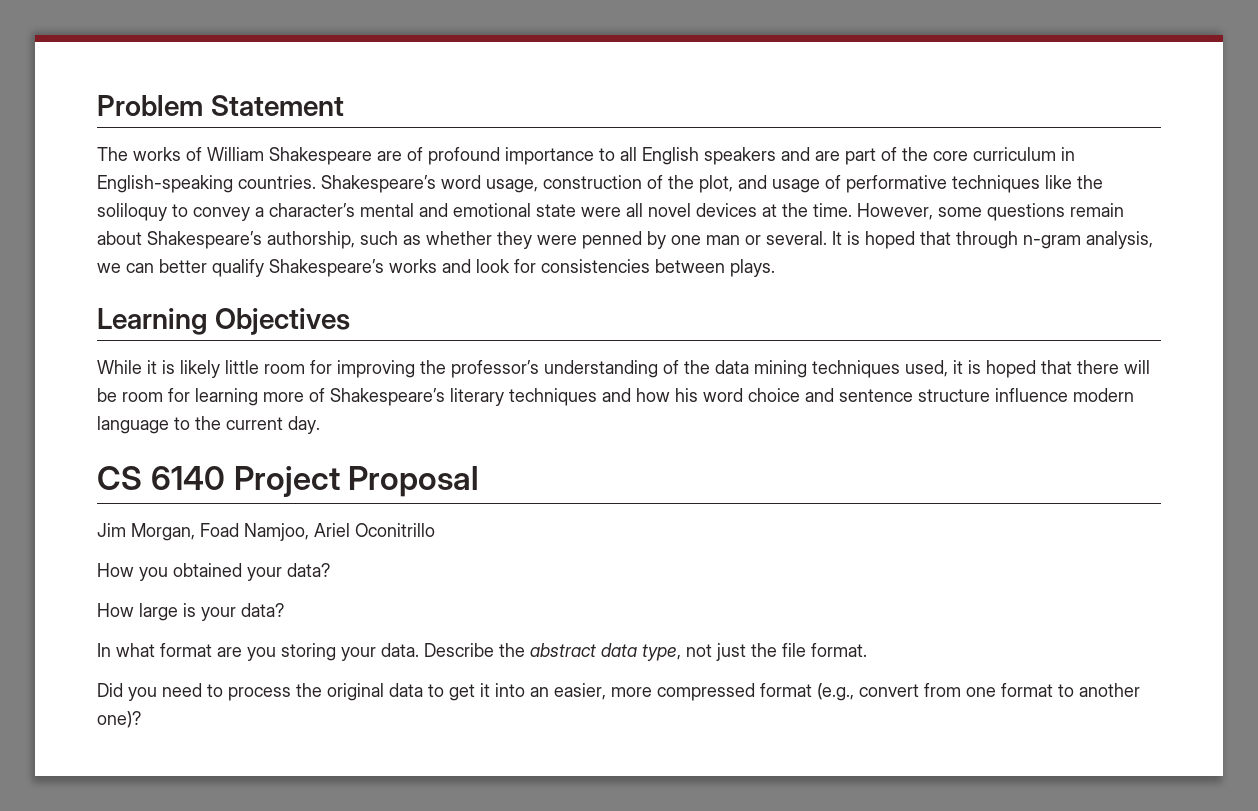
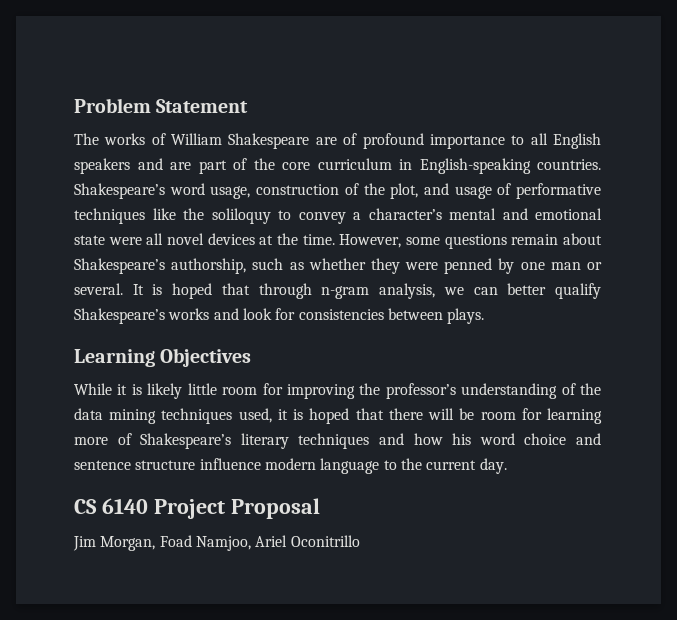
[97,563,330,581] [97,603,284,621] [97,643,867,661] [97,683,1140,701] [97,711,141,728] // How you obtained your data? // How large is your data? // In what format are you storing your data. Describe the abstract data type, not just the file format. // Did you need to process the original data to get it into an easier, more compressed format (e.g., convert from one format to another one)? -> (360, 541) none

